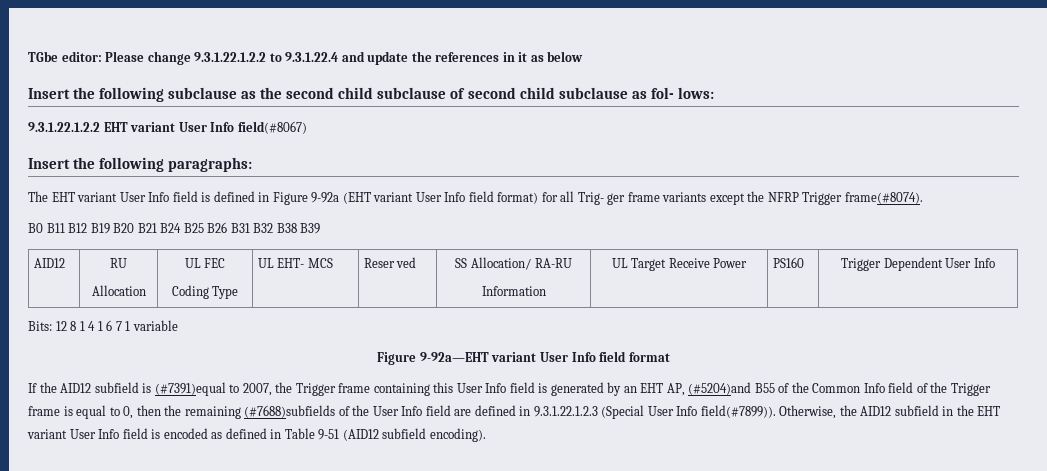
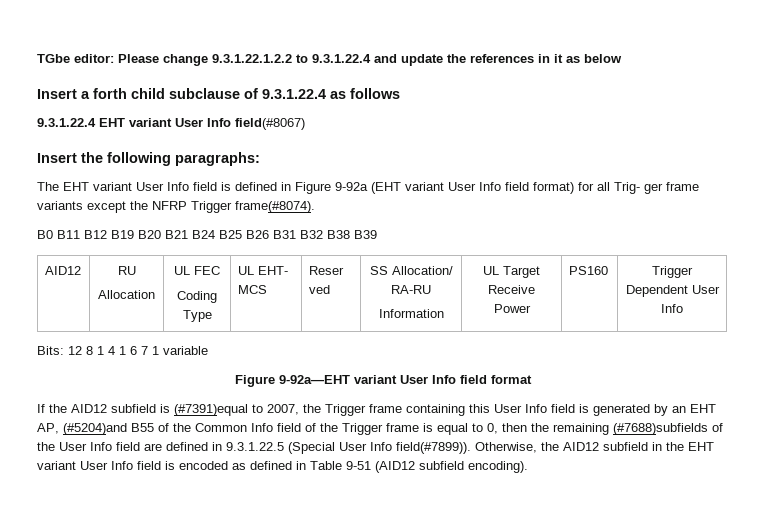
[73,87,714,102] [28,122,100,132] the following subclause as the second child subclause of second child subclause as fol- lows: // 9.3.1.22.1.2.2 -> [81,88,400,99] [37,118,96,127] a forth child subclause of 9.3.1.22.4 as follows // 9.3.1.22.4
[533,406,598,417] 9.3.1.22.1.2.3 -> [226,442,284,451] 9.3.1.22.5

